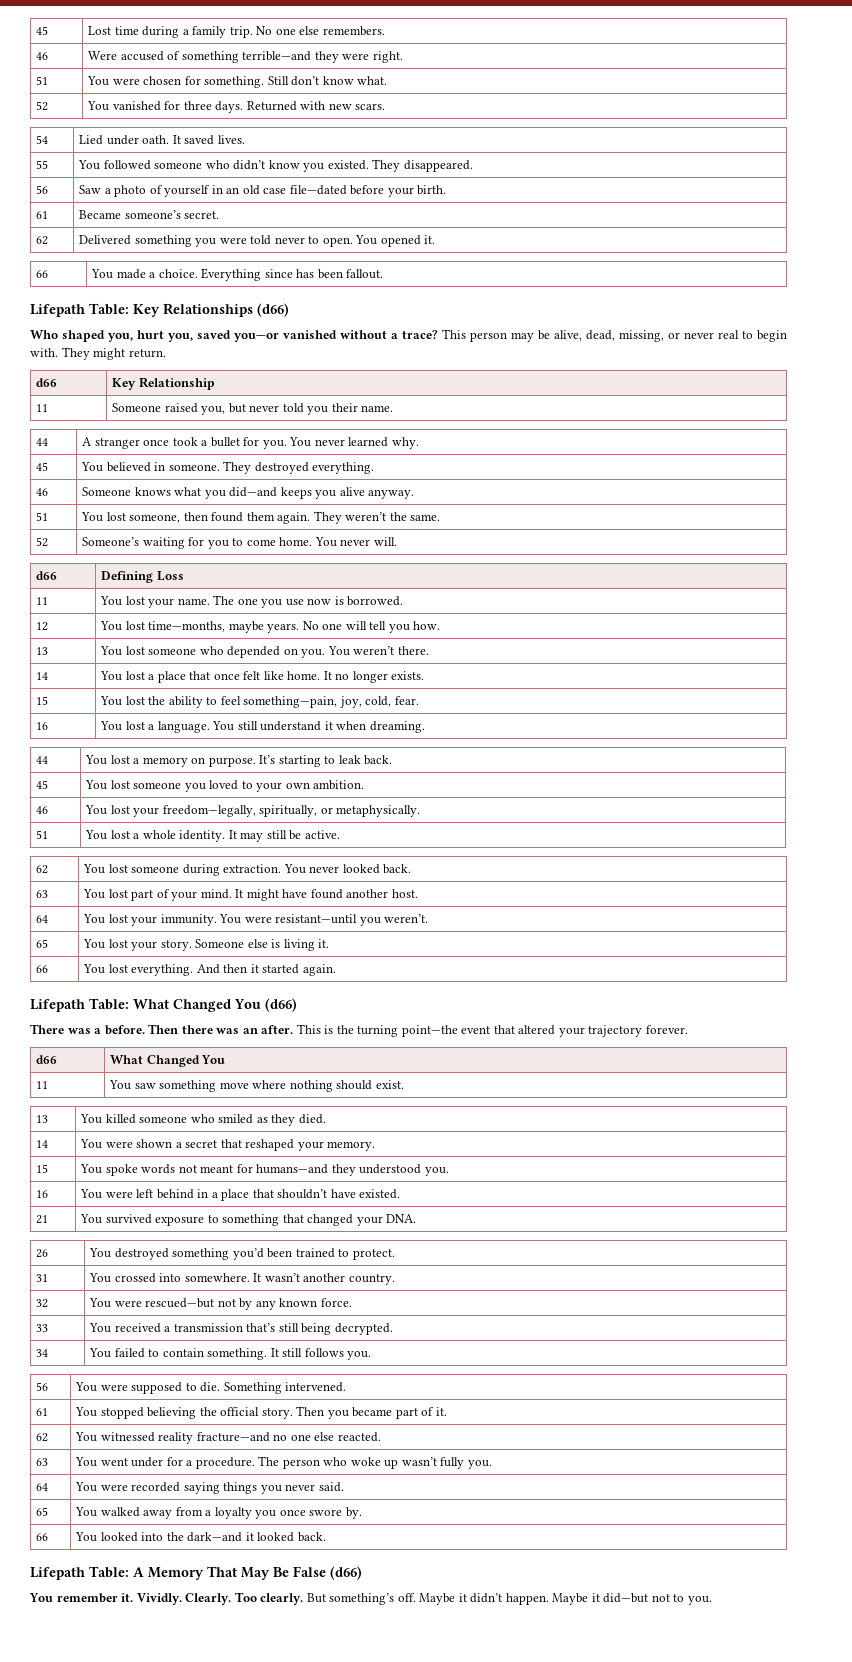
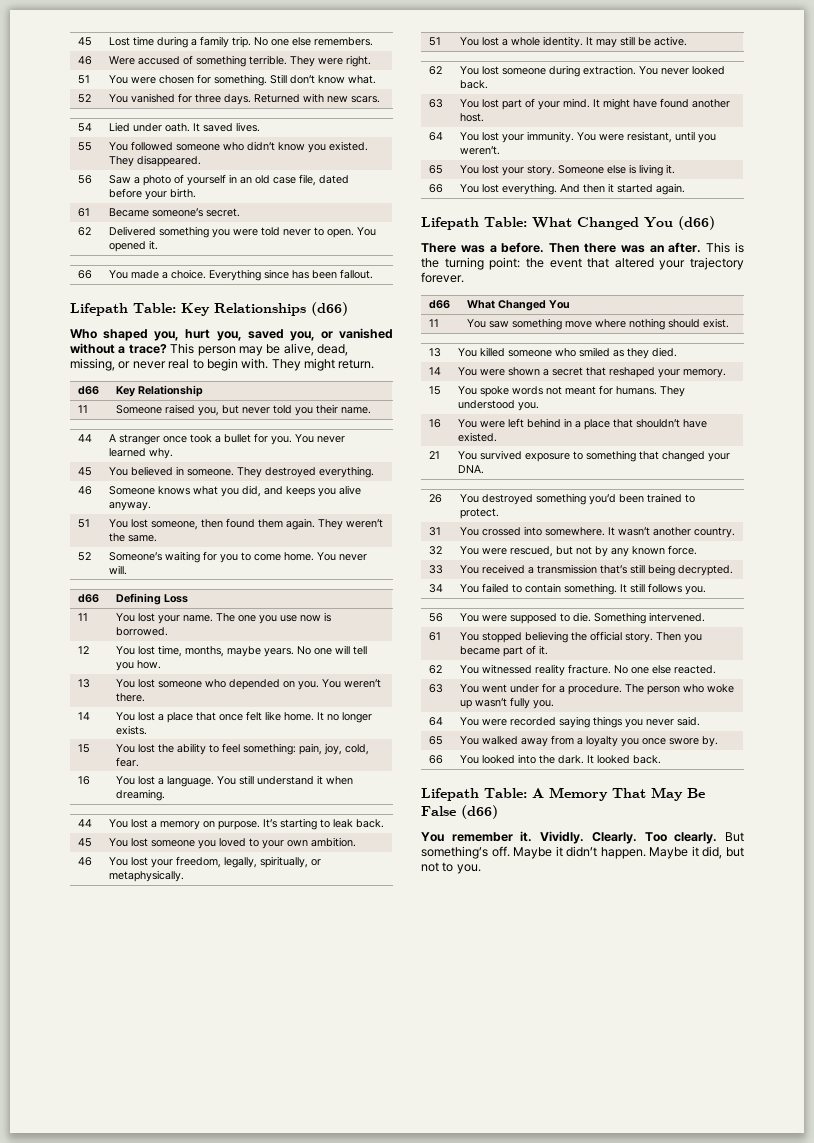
[242,51,339,63] terrible—and they -> [249,55,316,67] terrible. They
[289,185,347,195] file—dated -> [299,174,350,186] file, dated
[234,333,279,342] you—or -> [289,331,333,341] you, or
[229,487,278,497] did—and -> [242,485,284,497] did, and
[148,621,226,632] time—months, -> [158,645,225,657] time, months,
[243,696,338,708] something—pain, -> [243,743,323,755] something: pain,
[162,805,256,817] freedom—legally, -> [176,856,258,868] freedom, legally,
[275,914,358,924] resistant—until -> [627,131,696,143] resistant, until
[401,1025,458,1037] point—the -> [489,257,544,270] point: the
[256,1164,356,1176] humans—and they -> [616,386,686,397] humans. They
[145,1298,215,1308] rescued—but -> [510,546,574,557] rescued, but
[196,1432,288,1442] fracture—and no -> [568,664,629,674] fracture. No
[187,1532,254,1542] dark—and it -> [558,755,595,764] dark. It
[603,1593,649,1603] did—but -> [702,846,744,859] did, but

